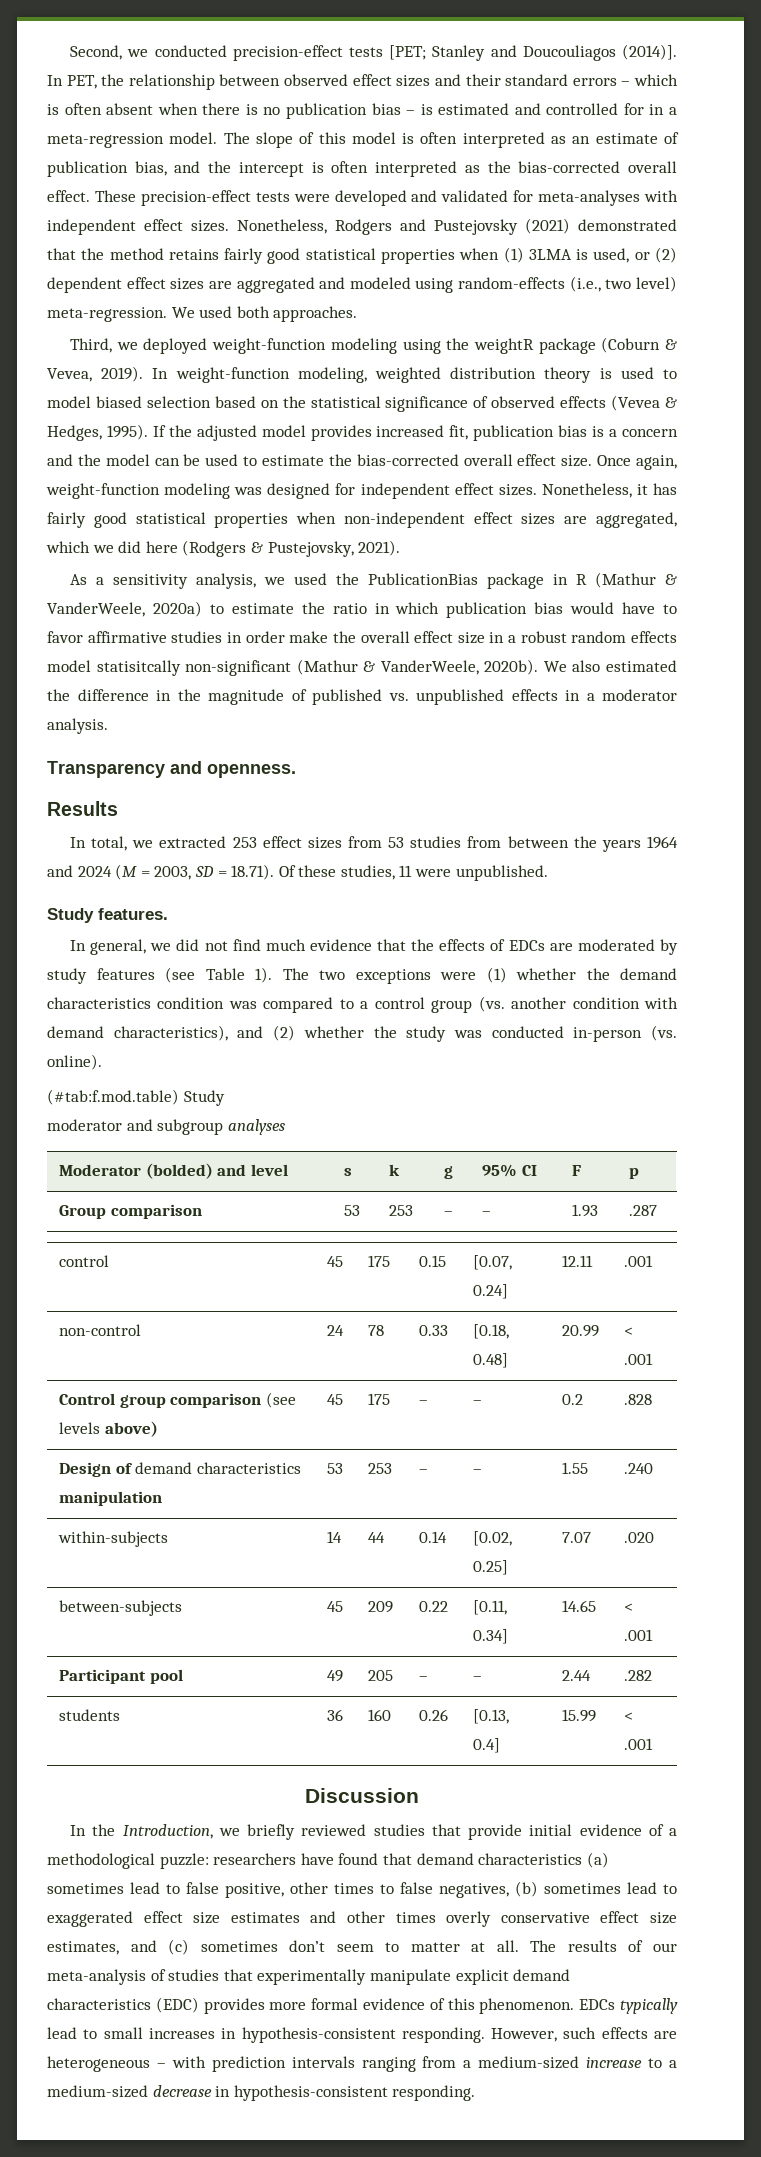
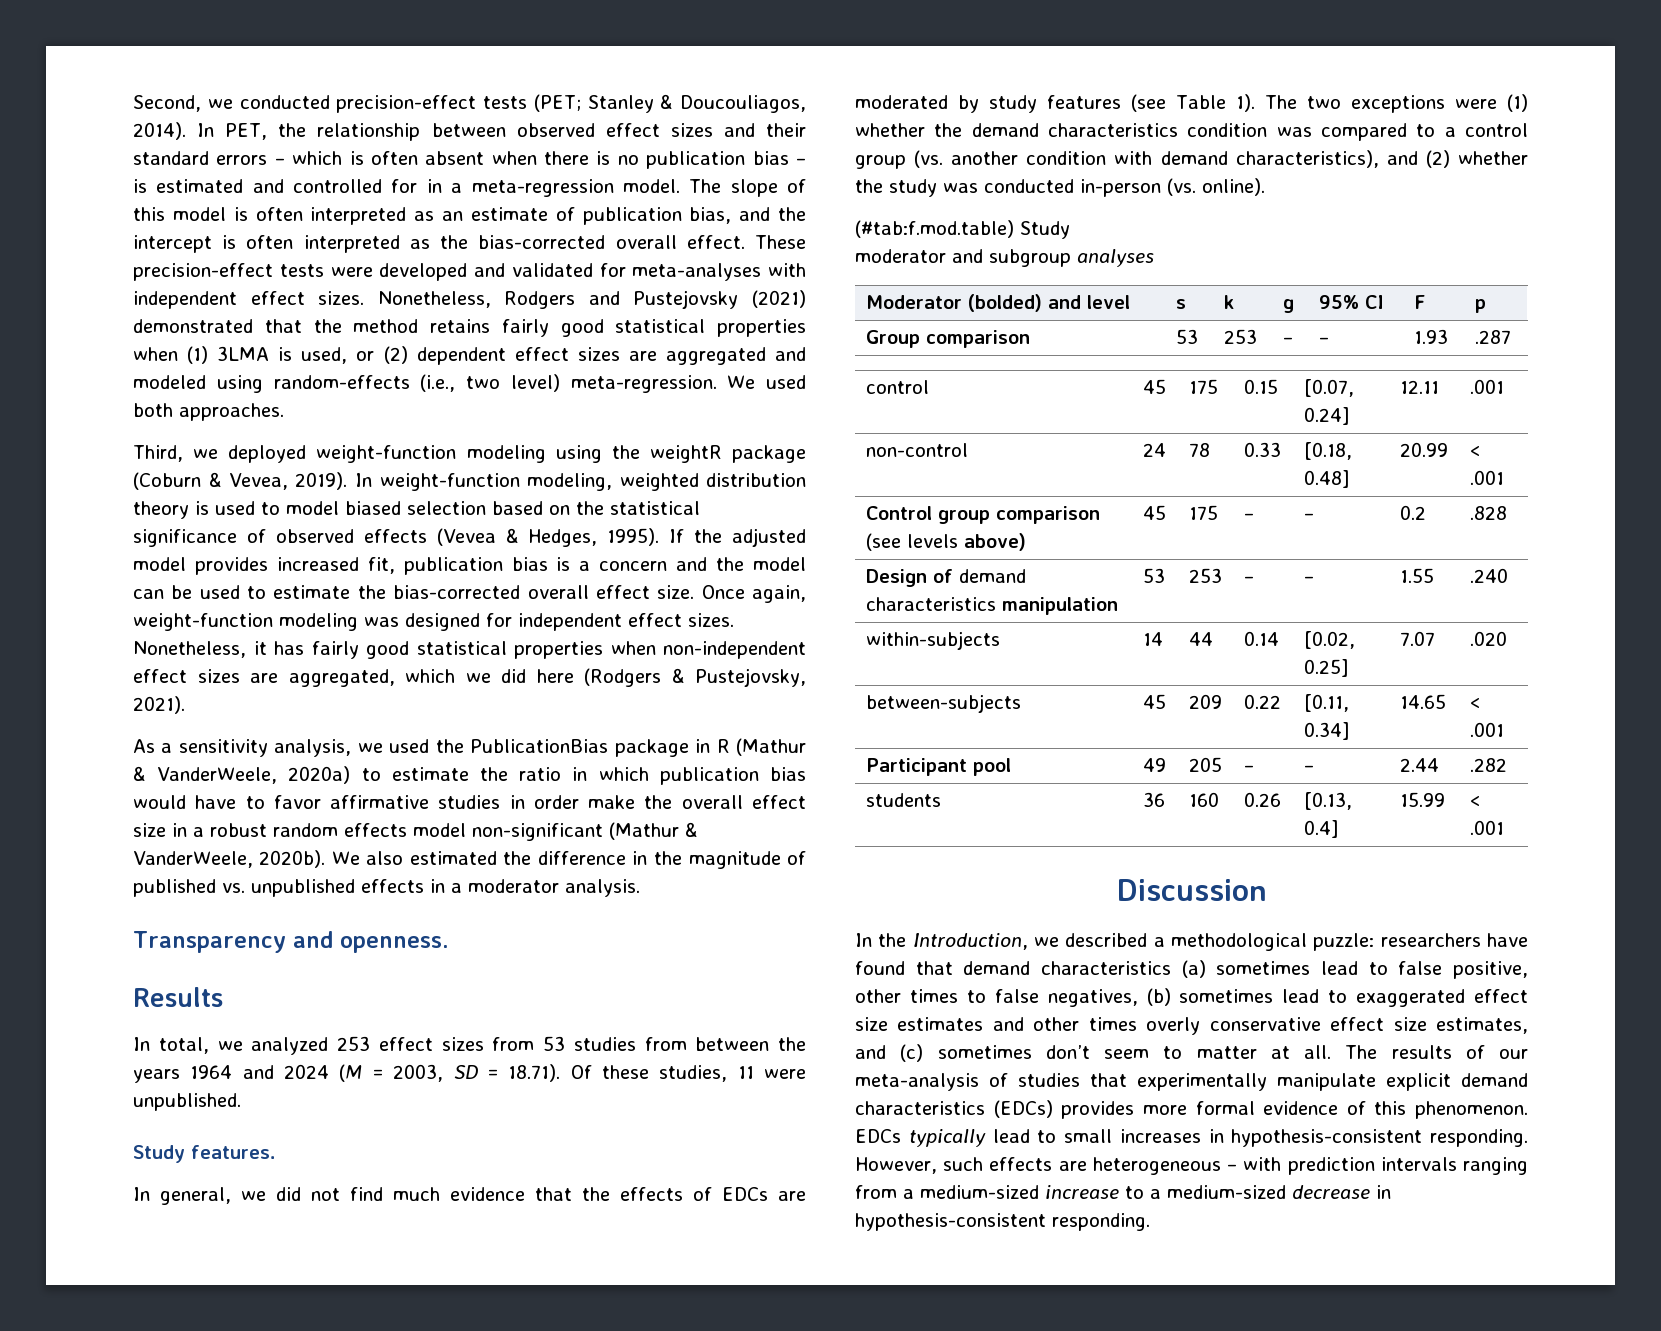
[389,44,677,61] [PET; Stanley and Doucouliagos (2014)]. -> [533,94,806,113] [133,122,186,140] (PET; Stanley & Doucouliagos, 2014).
[96,660,181,676] statisitcally -> (466, 830) none
[159,836,227,848] extracted -> [251,1037,329,1055] analyzed
[247,1824,664,1840] briefly reviewed studies that provide initial evidence of -> [1065,933,1148,947] described
[155,1997,199,2013] (EDC) -> [993,1100,1053,1118] (EDCs)

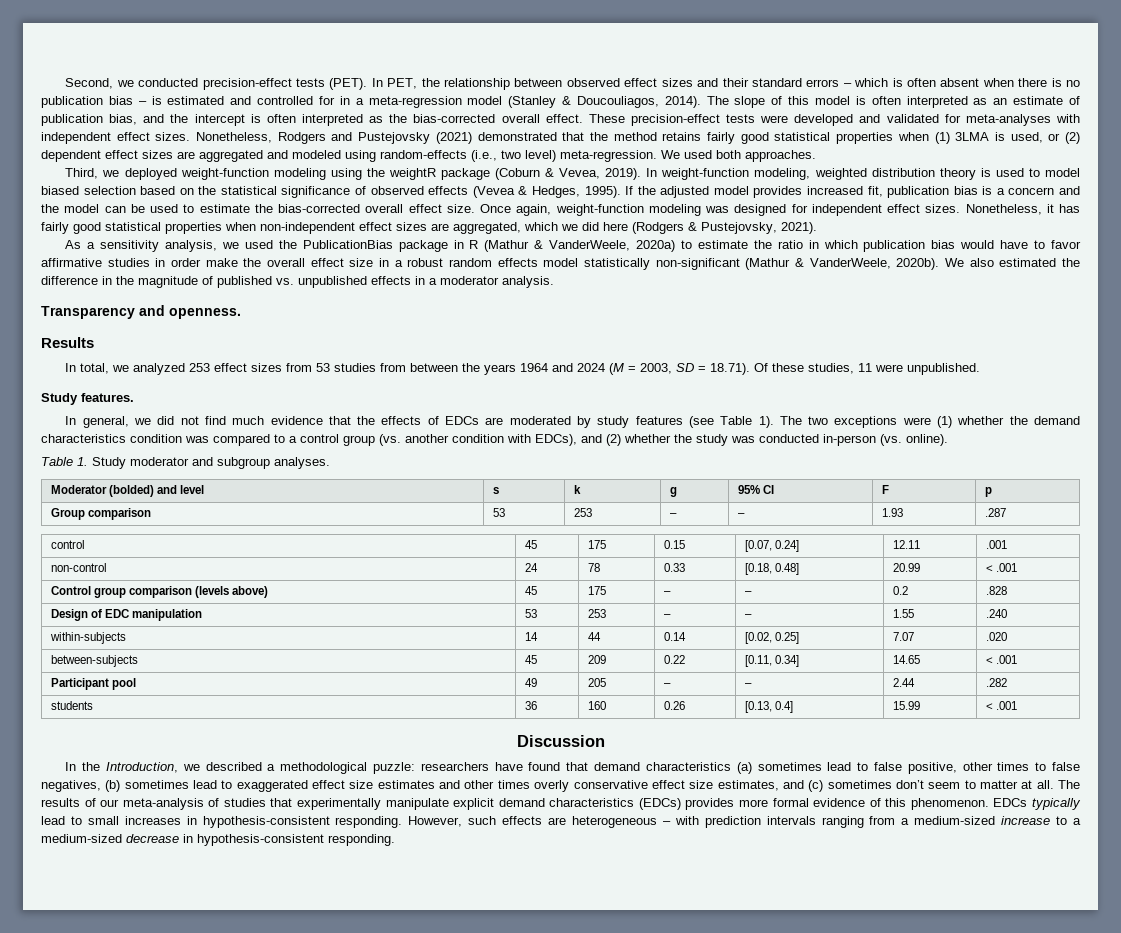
[533,94,806,113] [133,122,186,140] (PET; Stanley & Doucouliagos, 2014). -> [329,78,368,90] (PET).
[622,179,680,193] model. -> [467,96,701,108] model (Stanley & Doucouliagos, 2014).
(466, 830) none -> [584,258,651,270] statistically
[1160,150,1379,168] demand characteristics), -> [535,434,577,446] EDCs),
[855,220,1070,239] (#tab:f.mod.table) Study // -> [41,457,126,469] Table 1. Study
[1077,249,1154,267] analyses -> [274,457,330,469] analyses.
[865,533,958,551] (see levels -> [194,586,229,598] (levels
[958,569,1026,583] [865,597,996,611] demand characteristics -> [104,609,129,618] EDC

